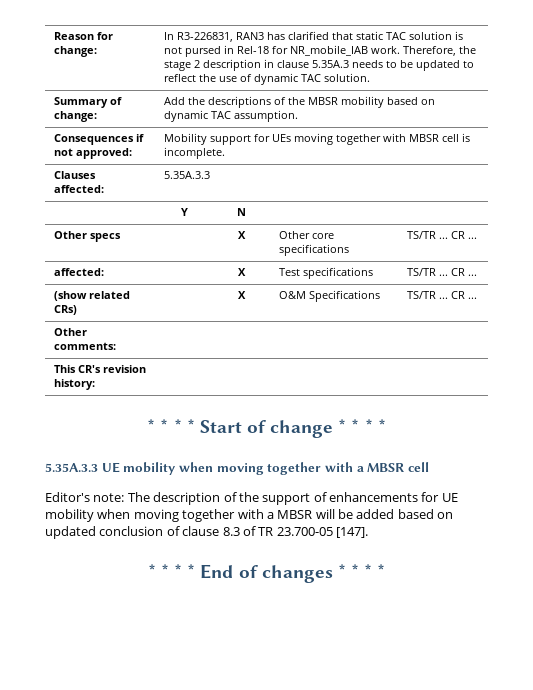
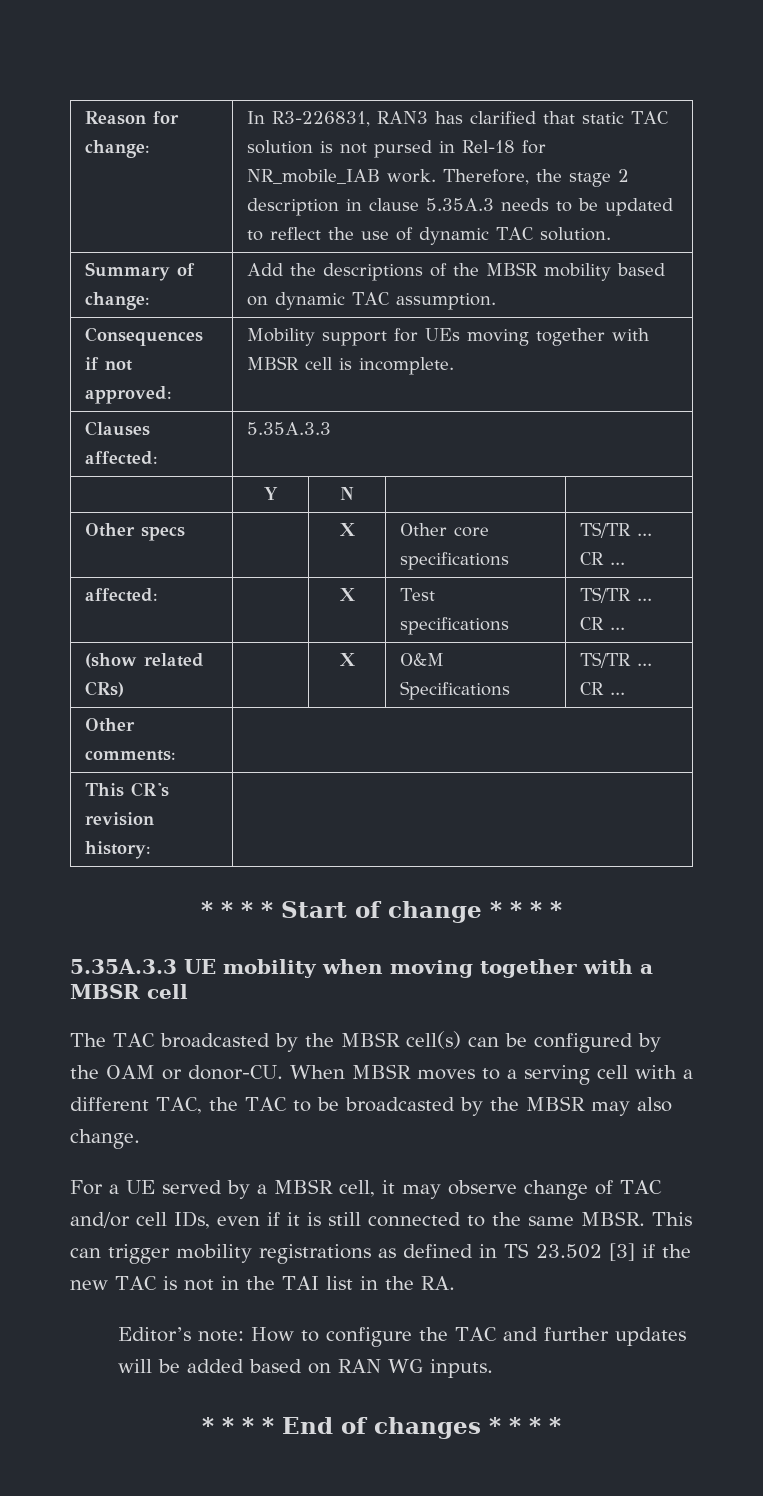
[45,492,458,505] [45,509,313,522] Editor's note: The description of the support of enhancements for UE mobility when moving together with a MBSR -> [70,1031,661,1053] [70,1064,693,1085] [70,1096,672,1116] [70,1129,140,1149] [70,1179,662,1200] [70,1211,692,1229] [70,1243,691,1264] [70,1276,455,1291] [118,1327,687,1347] The TAC broadcasted by the MBSR cell(s) can be configured by the OAM or donor-CU. When MBSR moves to a serving cell with a different TAC, the TAC to be broadcasted by the MBSR may also change. // For a UE served by a MBSR cell, it may observe change of TAC and/or cell IDs, even if it is still connected to the same MBSR. This can trigger mobility registrations as defined in TS 23.502 [3] if the new TAC is not in the TAI list in the RA. // Editor’s note: How to configure the TAC and further updates
[45,526,368,539] updated conclusion of clause 8.3 of TR 23.700-05 [147]. -> [338,1359,494,1378] RAN WG inputs.

